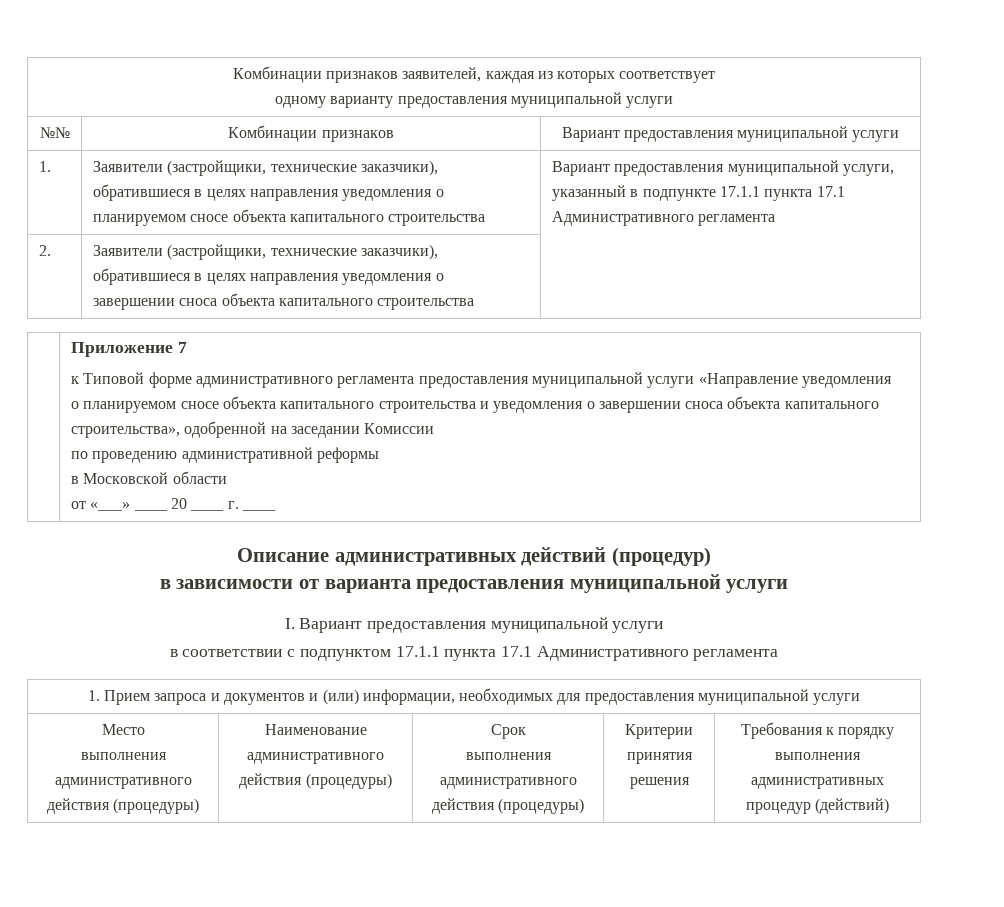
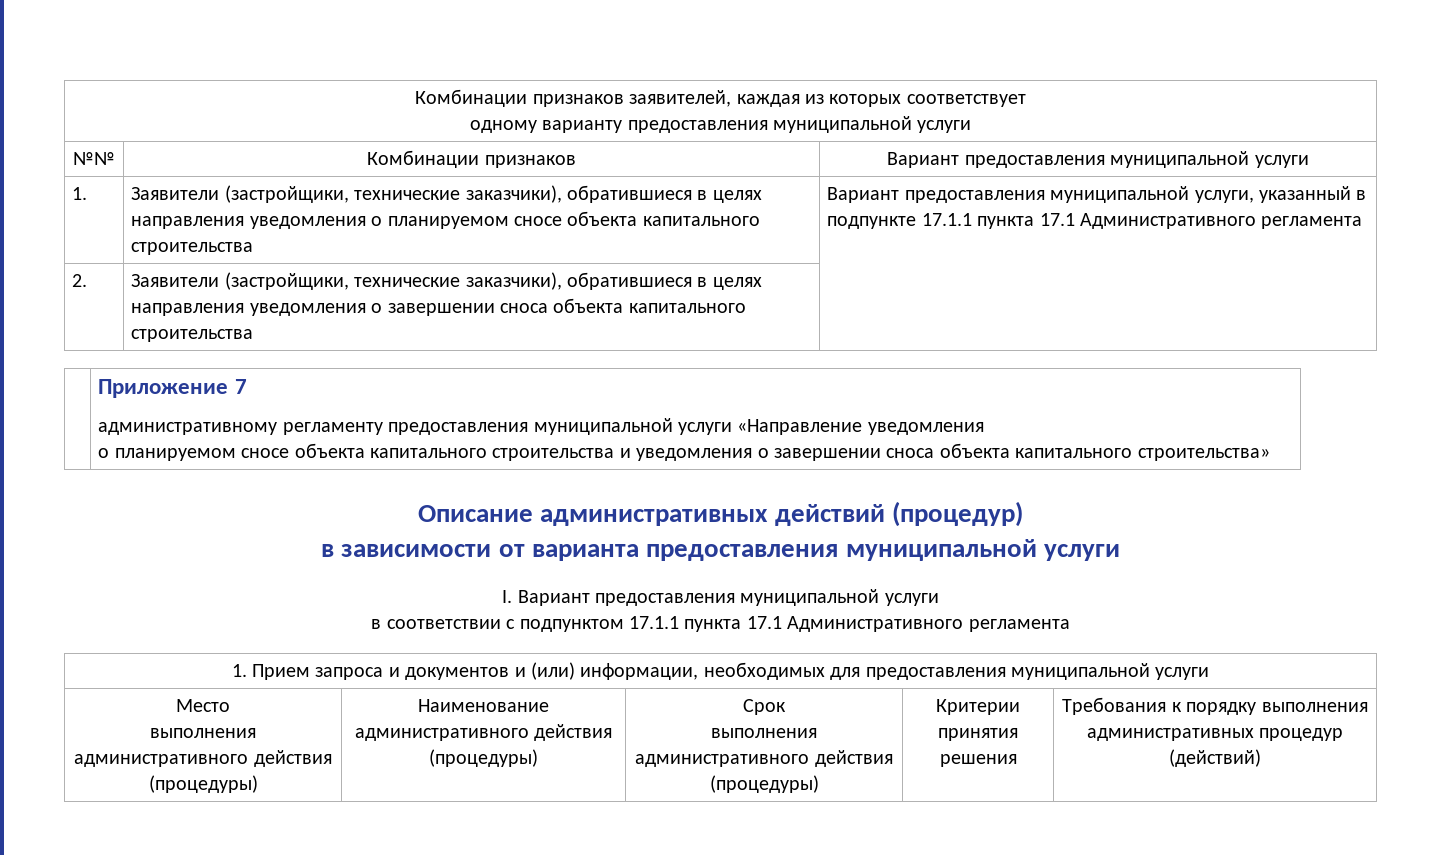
[70,372,415,388] к Типовой форме административного регламента -> [98,422,383,435] административному регламенту
[70,421,435,438] [70,447,379,463] [70,471,227,484] [70,501,168,511] [170,498,187,509] [190,509,225,511] [227,501,239,509] [241,509,276,511] строительства», одобренной на заседании Комиссии // по проведению административной реформы // в Московской области // от «___» ____ 20 ____ г. ____ -> [1137,448,1270,461] строительства»

